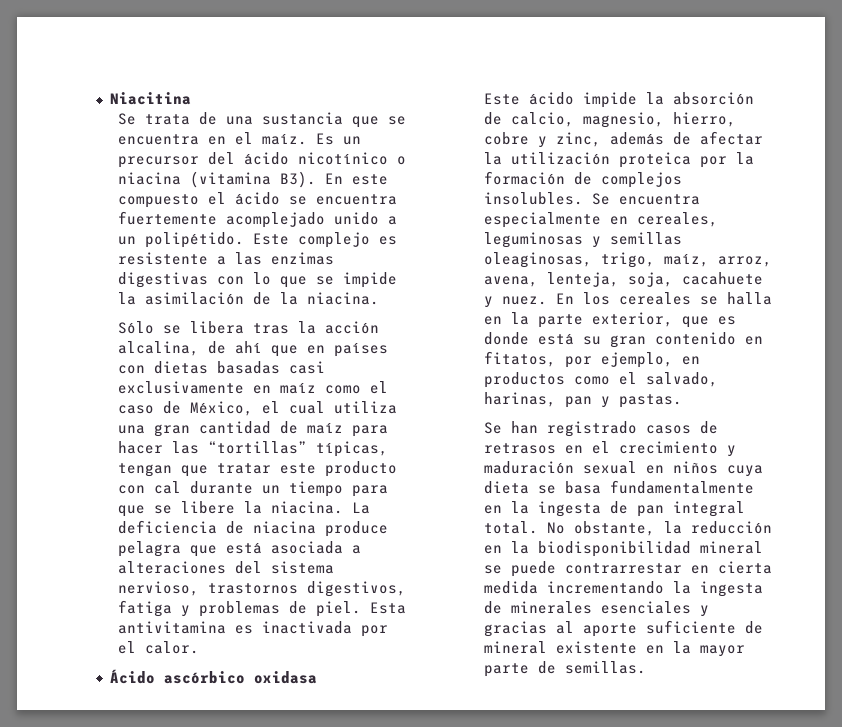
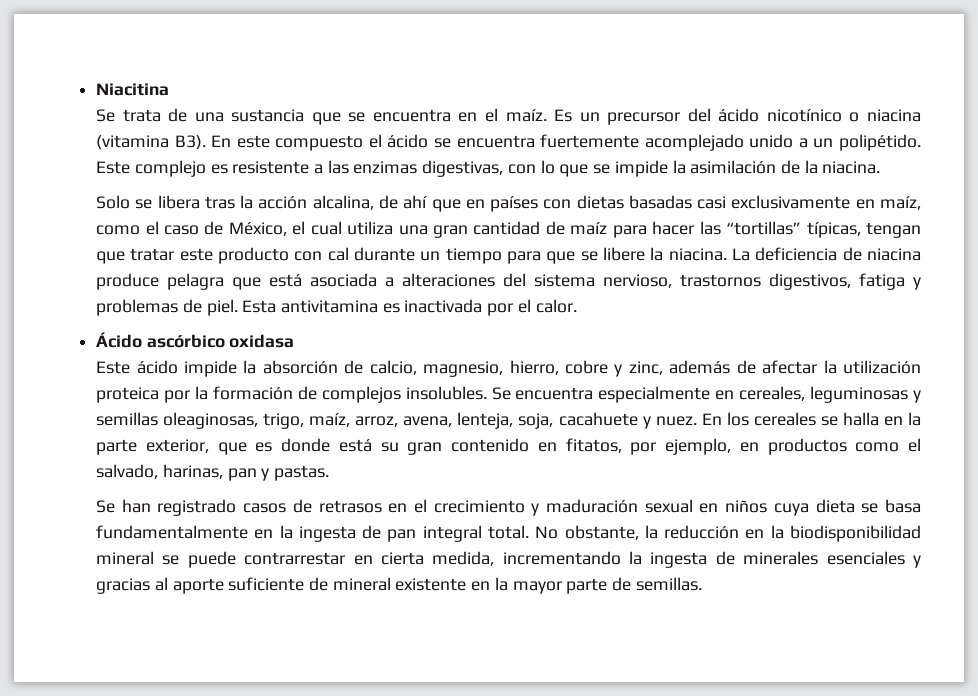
[117,272,208,288] digestivas -> [422,160,504,177] digestivas,
[117,321,154,334] Sólo -> [96,195,131,209] Solo
[279,383,316,394] maíz -> [880,196,922,210] maíz,
[483,581,538,594] medida -> [432,551,495,566] medida,

